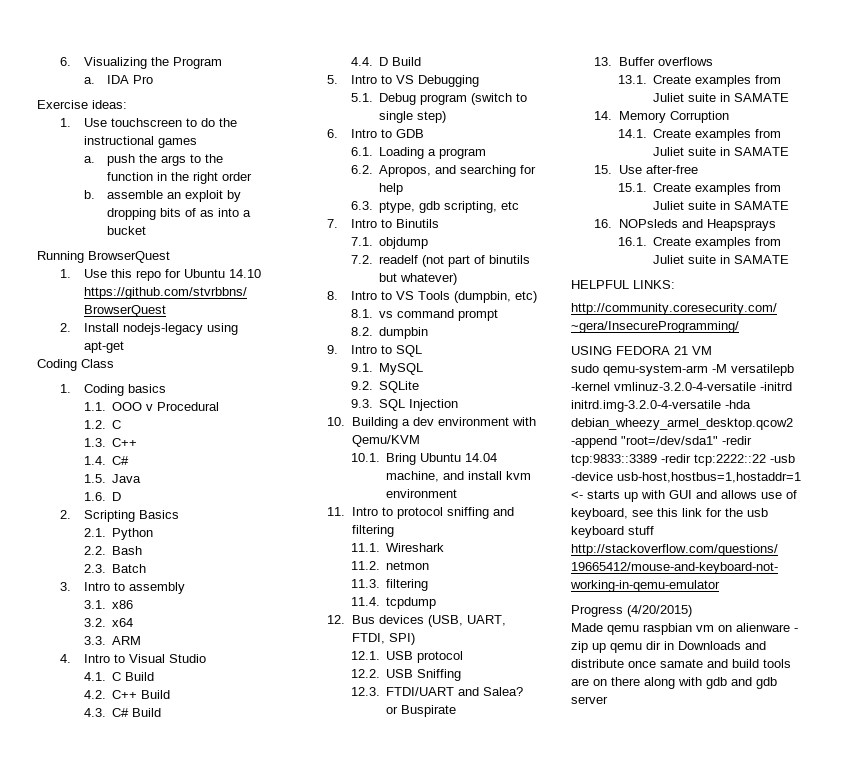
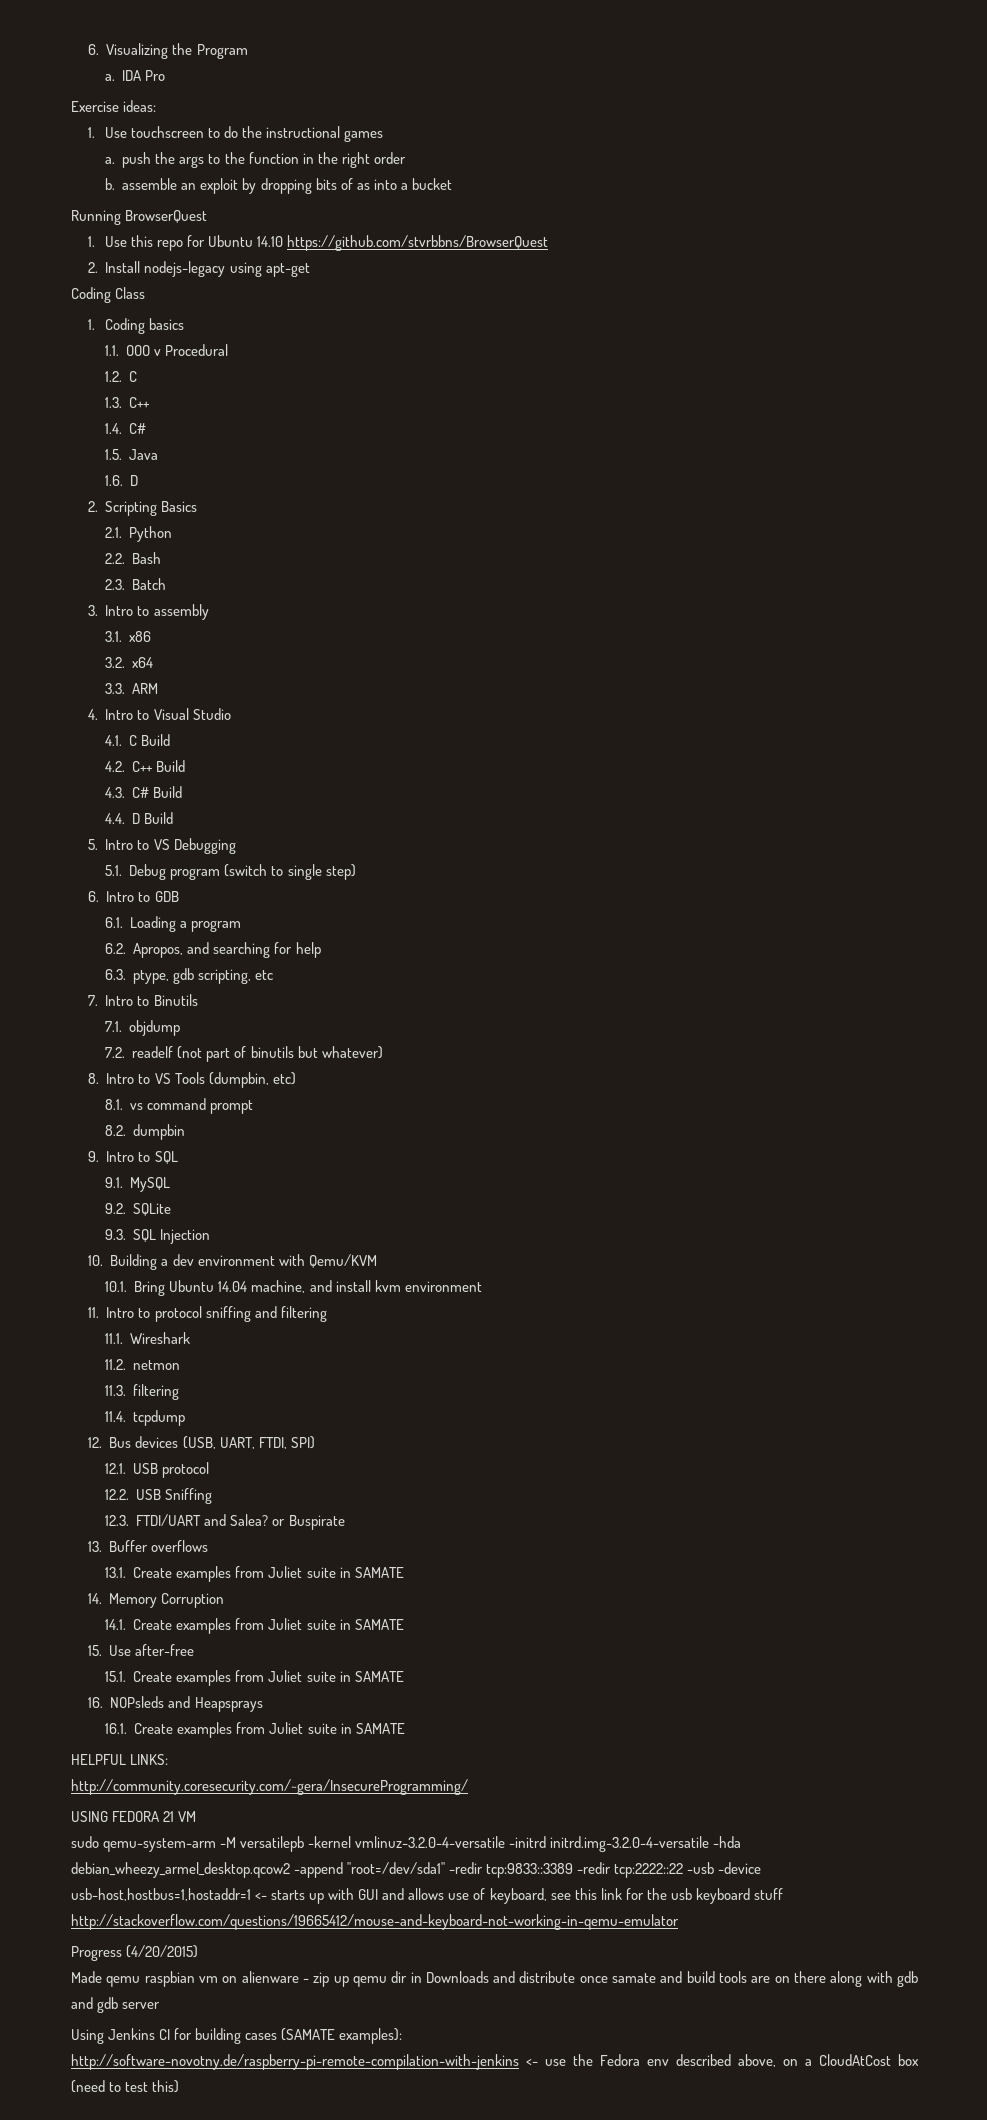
(608, 700) none -> [71,2028,403,2044] [71,2054,919,2070] [71,2080,180,2093] // Using Jenkins CI for building cases (SAMATE examples): // http://software-novotny.de/raspberry-pi-remote-compilation-with-jenkins <- use the Fedora env described above, on a CloudAtCost box (need to test this)

